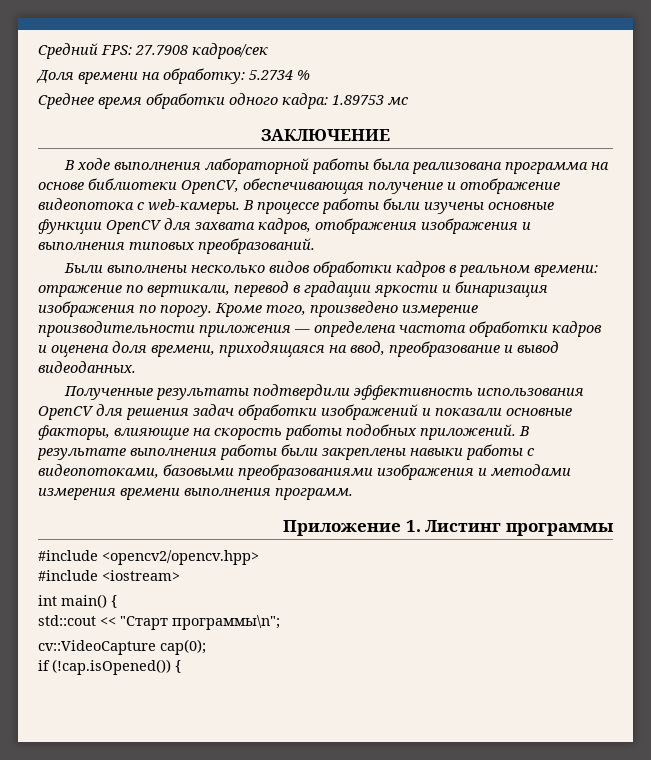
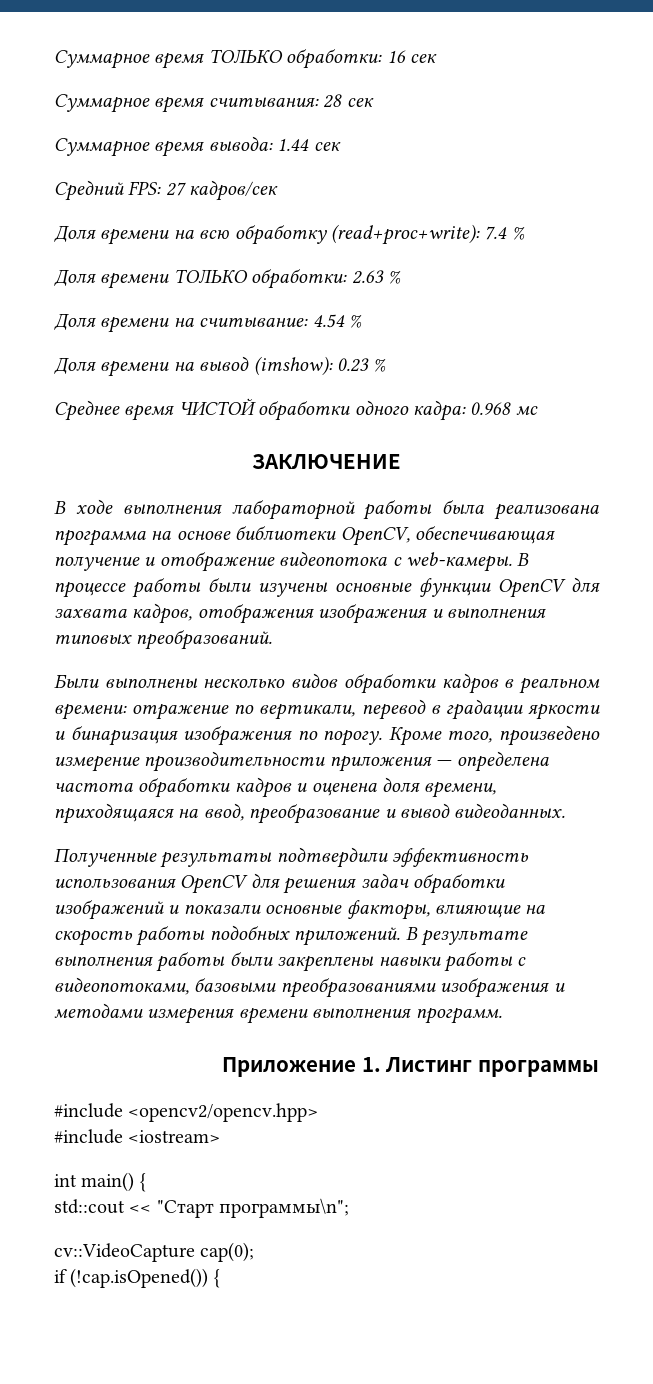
(38, 51) none -> [54,49,437,69] [54,94,374,113] [54,136,341,157] Суммарное время ТОЛЬКО обработки: 16 сек // Суммарное время считывания: 28 сек // Суммарное время вывода: 1.44 сек //
[135,45,188,55] 27.7908 -> [165,182,186,196] 27
[163,68,293,84] обработку: 5.2734 -> [199,224,525,245] [54,269,401,289] [54,314,362,333] [54,356,369,377] всю обработку (read+proc+write): 7.4 % // Доля времени ТОЛЬКО обработки: 2.63 % // Доля времени на считывание: 4.54 % // Доля времени на вывод (imshow): 0.23
(142, 103) none -> [178,398,256,415] ЧИСТОЙ
[332,95,384,105] 1.89753 -> [470,402,512,415] 0.968

